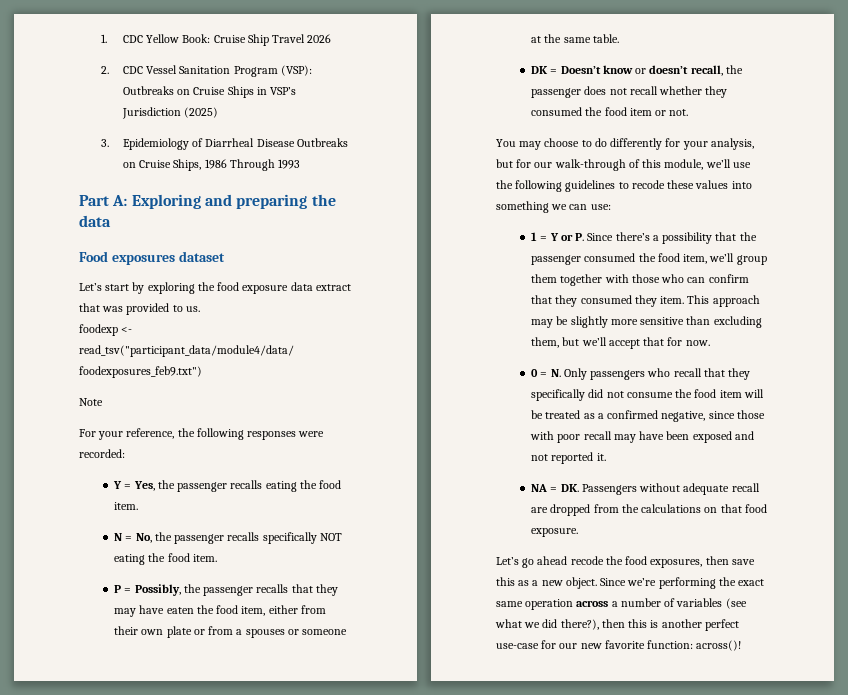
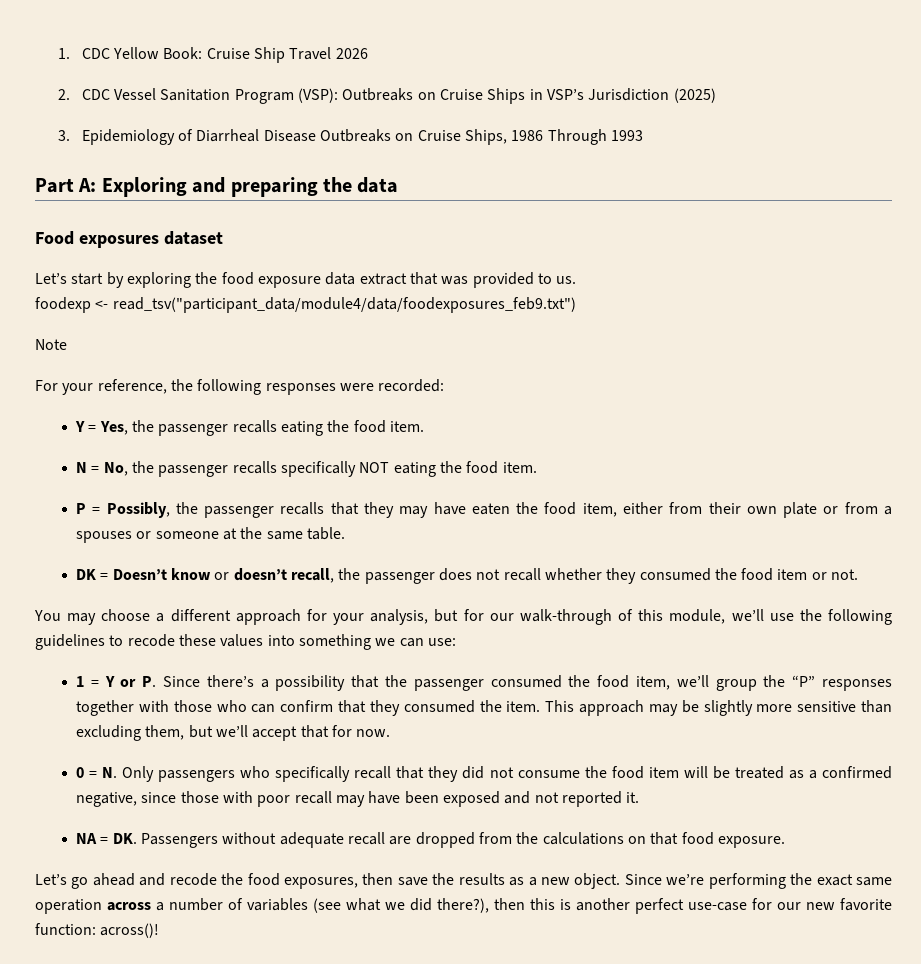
[581,138,663,150] to do differently -> [156,609,301,625] a different approach
[531,274,558,283] them -> [763,675,893,691] the “P” responses
[634,295,657,307] they -> [479,700,502,712] the
(671, 372) none -> [275,766,351,782] specifically
[531,389,586,401] specifically -> (459, 774) none
(568, 560) none -> [139,873,166,886] and
[496,577,515,586] this -> [432,873,505,885] the results

